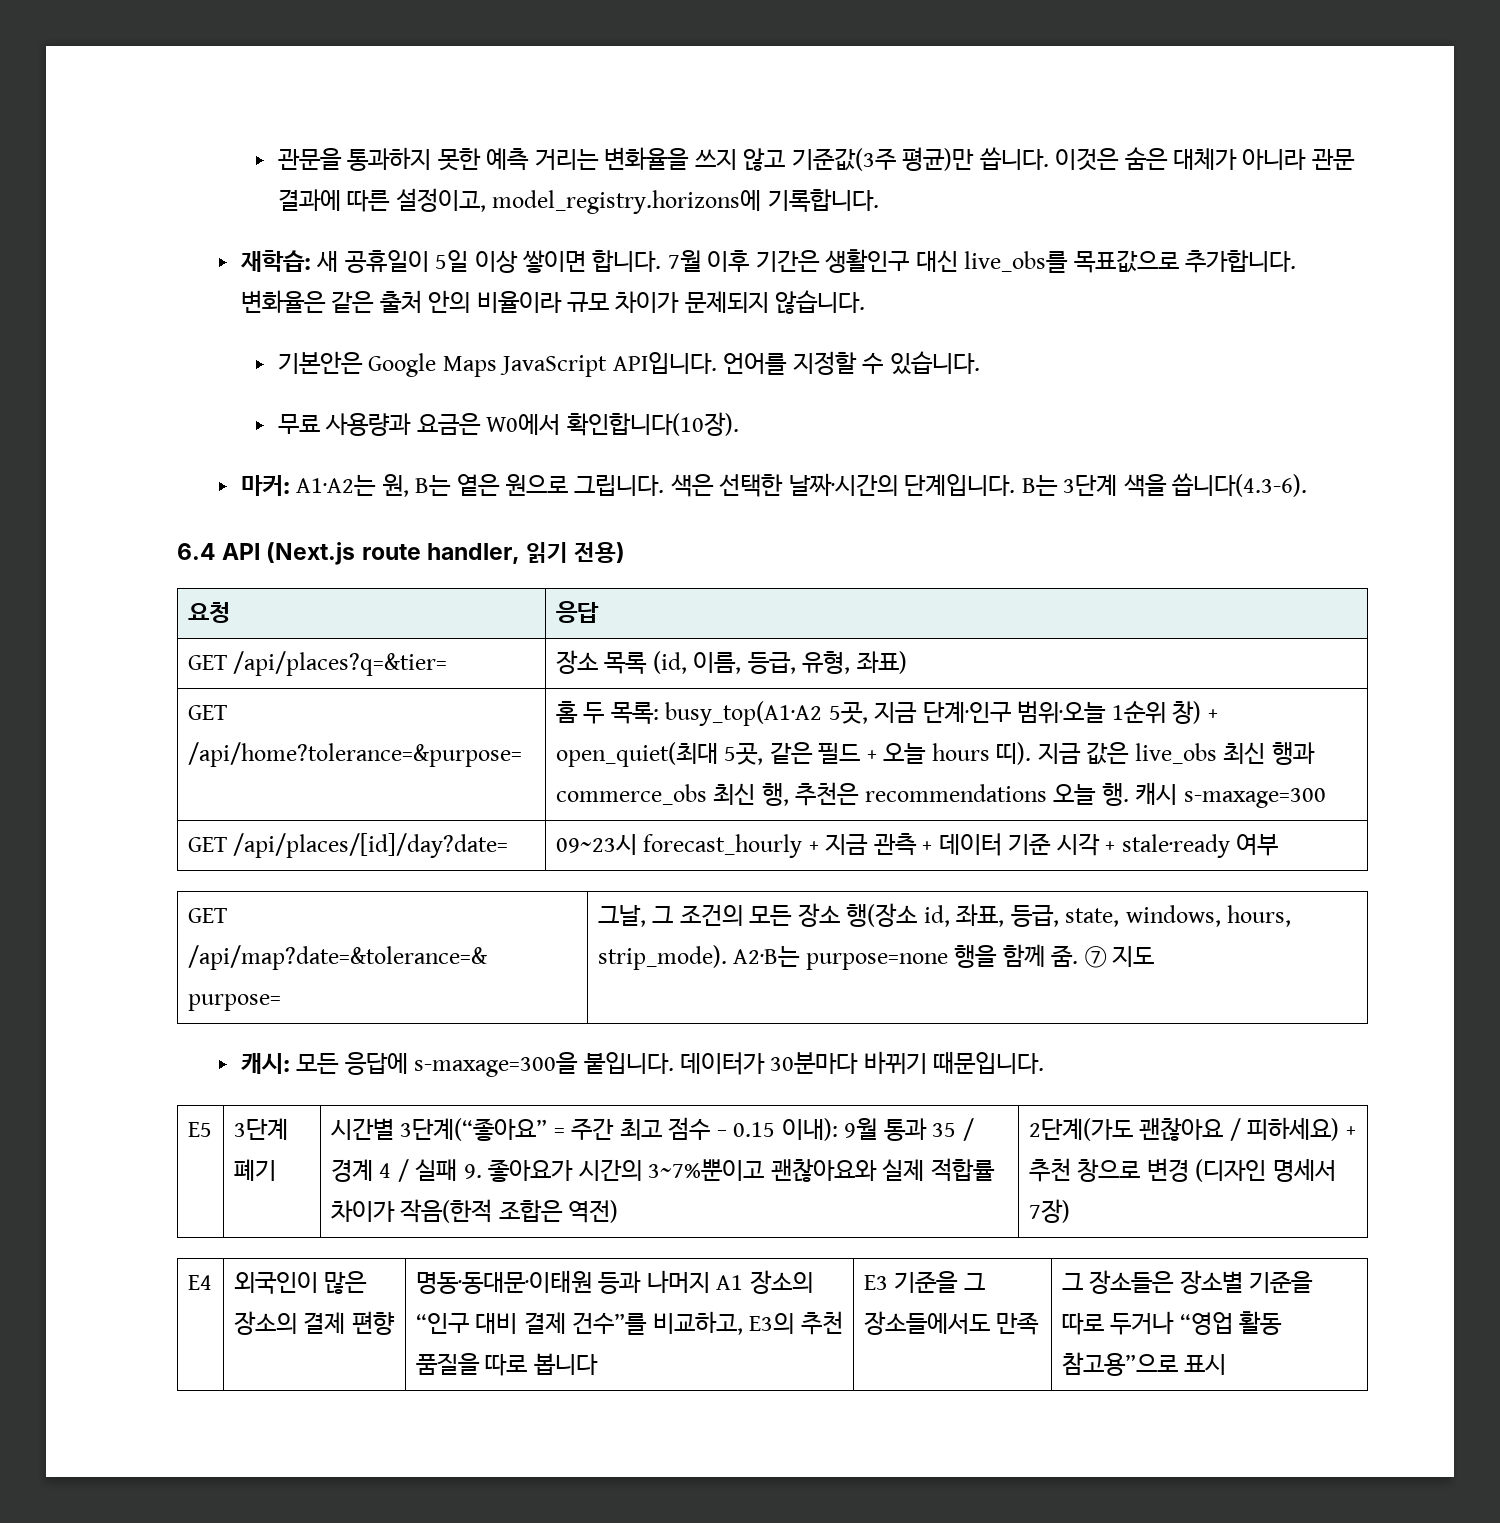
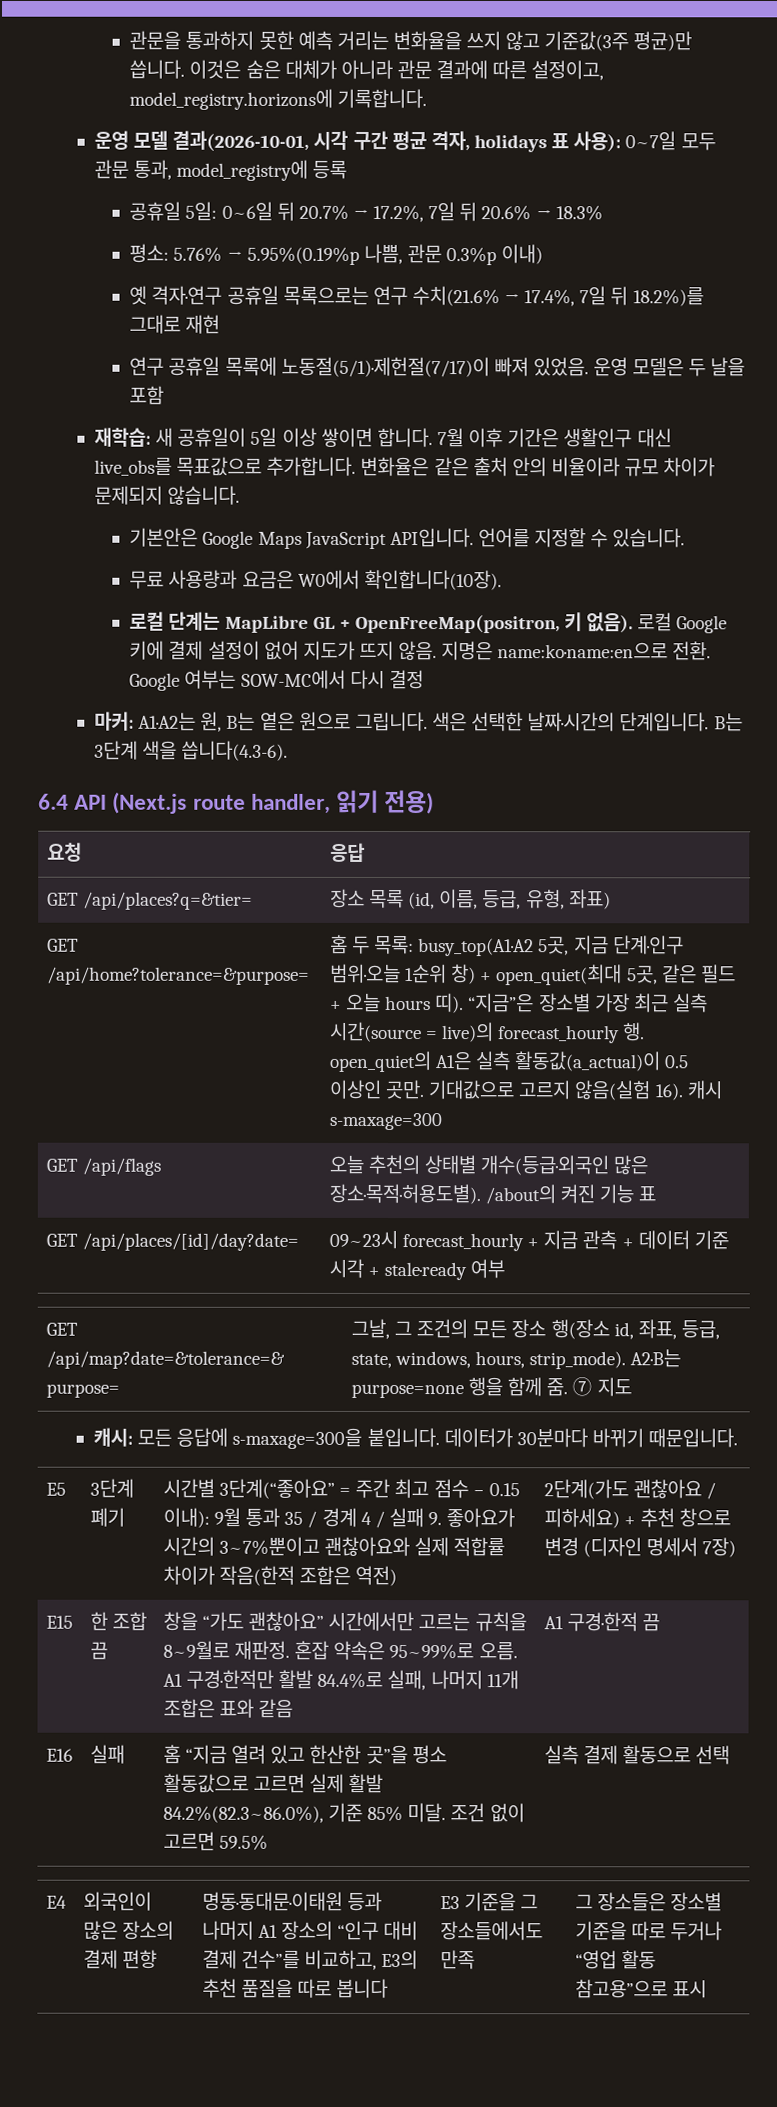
(879, 200) none -> [94,130,716,153] [94,159,348,181] [129,201,603,223] [129,243,544,266] [129,285,704,307] [129,314,221,334] [129,356,746,378] [129,385,165,405] // 운영 모델 결과(2026-10-01, 시각 구간 평균 격자, holidays 표 사용): 0~7일 모두 관문 통과, model_registry에 등록 // 공휴일 5일: 0~6일 뒤 20.7% → 17.2%, 7일 뒤 20.6% → 18.3% // 평소: 5.76% → 5.95%(0.19%p 나쁨, 관문 0.3%p 이내) // 옛 격자·연구 공휴일 목록으로는 연구 수치(21.6% → 17.4%, 7일 뒤 18.2%)를 그대로 재현 // 연구 공휴일 목록에 노동절(5/1)·제헌절(7/17)이 빠져 있었음. 운영 모델은 두 날을 포함
(739, 424) none -> [129,611,728,634] [129,640,712,661] [129,669,424,691] // 로컬 단계는 MapLibre GL + OpenFreeMap(positron, 키 없음). 로컬 Google 키에 결제 설정이 없어 지도가 뜨지 않음. 지명은 name:ko·name:en으로 전환. Google 여부는 SOW-MC에서 다시 결정
[1037,741,1315,765] [555,782,1326,808] 지금 값은 live_obs 최신 행과 commerce_obs 최신 행, 추천은 recommendations 오늘 행. 캐시 s-maxage=300 -> [468,993,708,1013] [329,1021,646,1044] [328,1050,689,1073] [328,1079,722,1101] [328,1112,442,1131] [45,1157,162,1176] [328,1154,649,1176] [328,1183,657,1205] “지금”은 장소별 가장 최근 실측 시간(source = live)의 forecast_hourly 행. open_quiet의 A1은 실측 활동값(a_actual)이 0.5 이상인 곳만. 기대값으로 고르지 않음(실험 16). 캐시 s-maxage=300 // GET /api/flags | 오늘 추천의 상태별 개수(등급·외국인 많은 장소·목적·허용도별). /about의 켜진 기능 표
(1070, 1211) none -> [45,1615,73,1629] [89,1611,148,1631] [89,1641,108,1660] [162,1611,527,1632] [162,1640,518,1661] [162,1669,519,1691] [162,1698,294,1718] [543,1612,661,1632] [45,1748,73,1762] [89,1744,125,1764] [162,1744,447,1765] [162,1773,384,1793] [162,1802,525,1823] [162,1831,269,1851] [543,1745,731,1765] // E15 | 한 조합 끔 | 창을 “가도 괜찮아요” 시간에서만 고르는 규칙을 8~9월로 재판정. 혼잡 약속은 95~99%로 오름. A1 구경·한적만 활발 84.4%로 실패, 나머지 11개 조합은 표와 같음 | A1 구경·한적 끔 // E16 | 실패 | 홈 “지금 열려 있고 한산한 곳”을 평소 활동값으로 고르면 실제 활발 84.2%(82.3~86.0%), 기준 85% 미달. 조건 없이 고르면 59.5% | 실측 결제 활동으로 선택

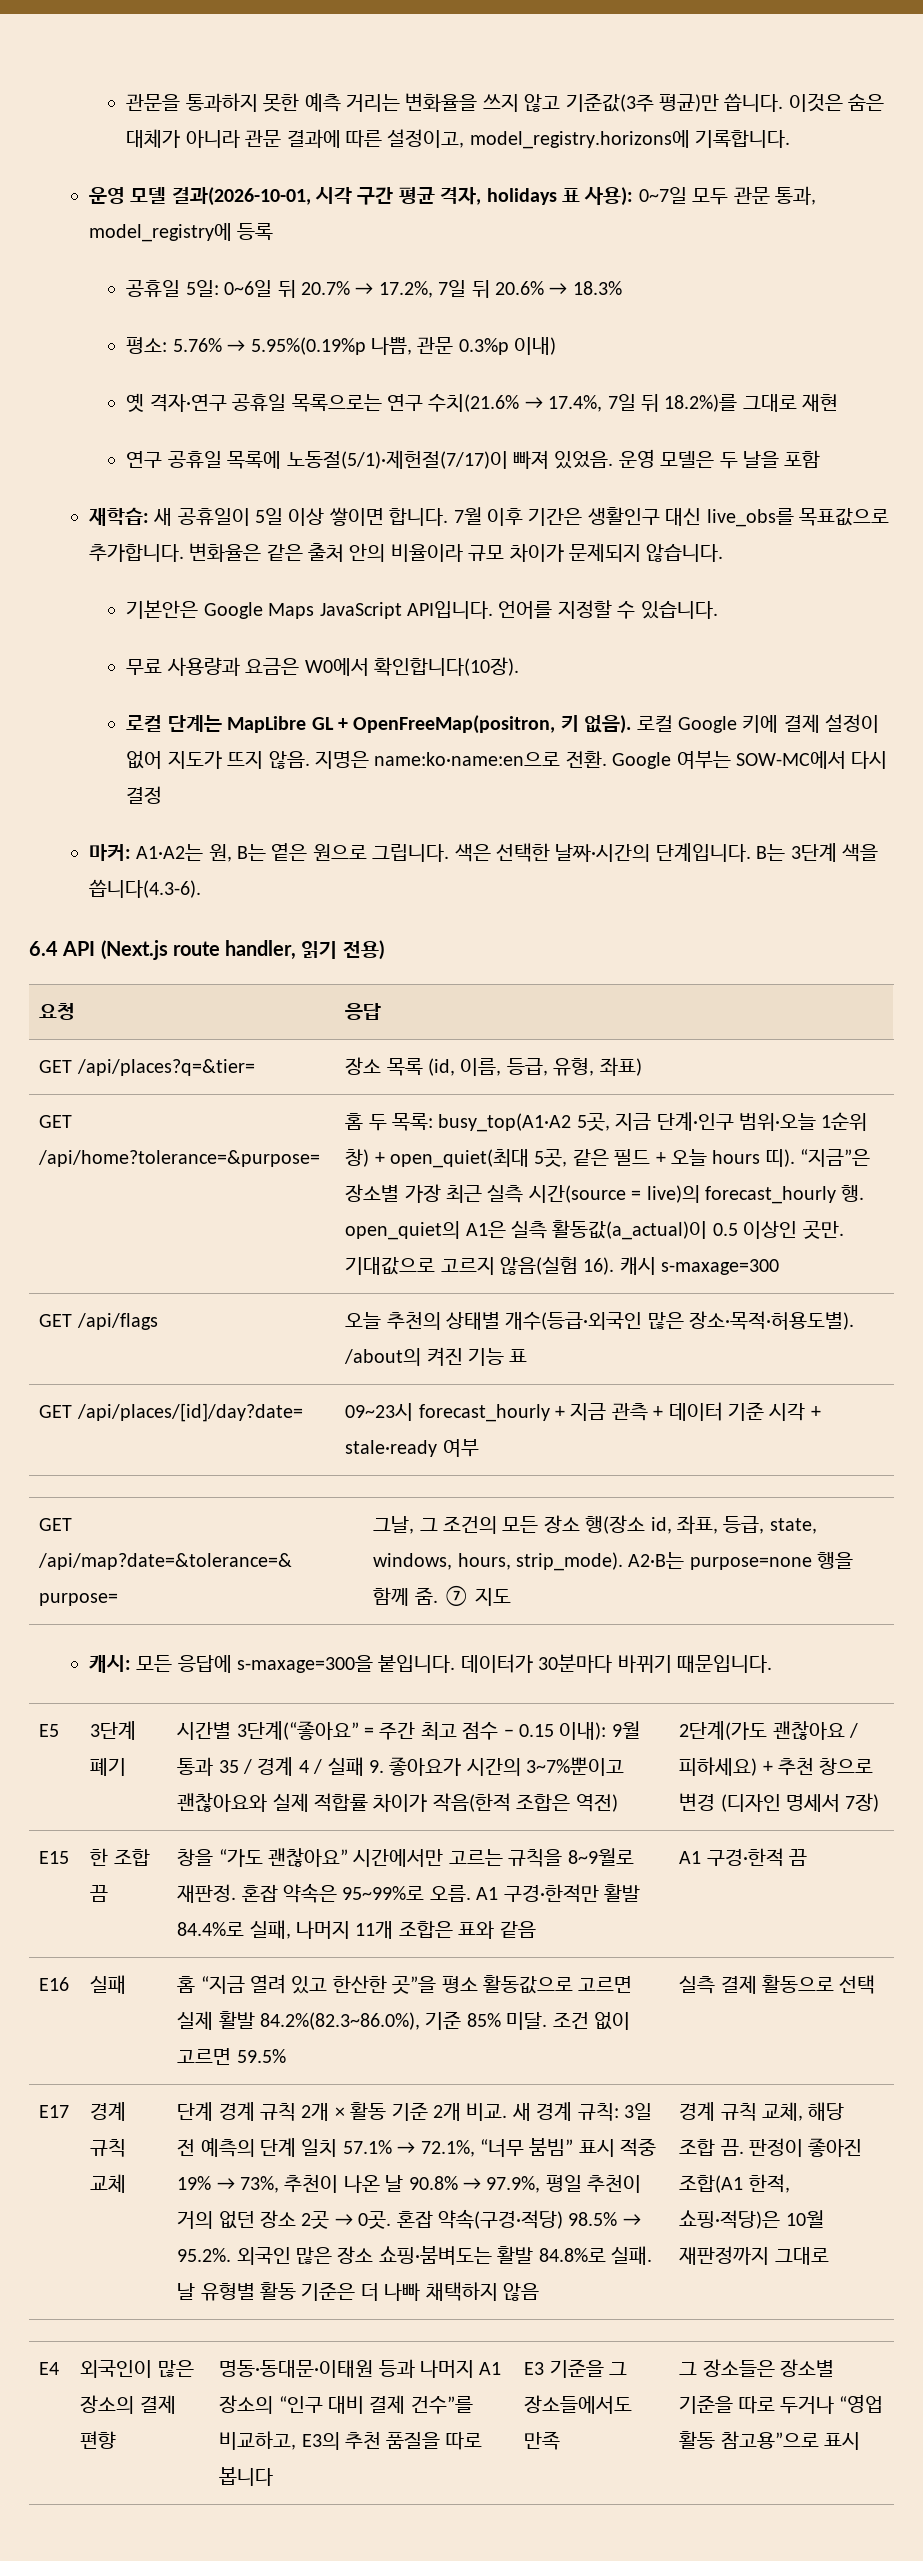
(731, 1755) none -> [39,2105,70,2118] [90,2102,127,2121] [90,2139,127,2157] [90,2174,127,2193] [177,2102,653,2121] [177,2138,657,2157] [177,2174,642,2193] [177,2209,641,2229] [177,2246,653,2265] [177,2282,540,2301] [679,2102,845,2121] [679,2138,863,2157] [679,2174,790,2193] [679,2210,824,2229] [679,2246,829,2265] // E17 | 경계 규칙 교체 | 단계 경계 규칙 2개 × 활동 기준 2개 비교. 새 경계 규칙: 3일 전 예측의 단계 일치 57.1% → 72.1%, “너무 붐빔” 표시 적중 19% → 73%, 추천이 나온 날 90.8% → 97.9%, 평일 추천이 거의 없던 장소 2곳 → 0곳. 혼잡 약속(구경·적당) 98.5% → 95.2%. 외국인 많은 장소 쇼핑·붐벼도는 활발 84.8%로 실패. 날 유형별 활동 기준은 더 나빠 채택하지 않음 | 경계 규칙 교체, 해당 조합 끔. 판정이 좋아진 조합(A1 한적, 쇼핑·적당)은 10월 재판정까지 그대로

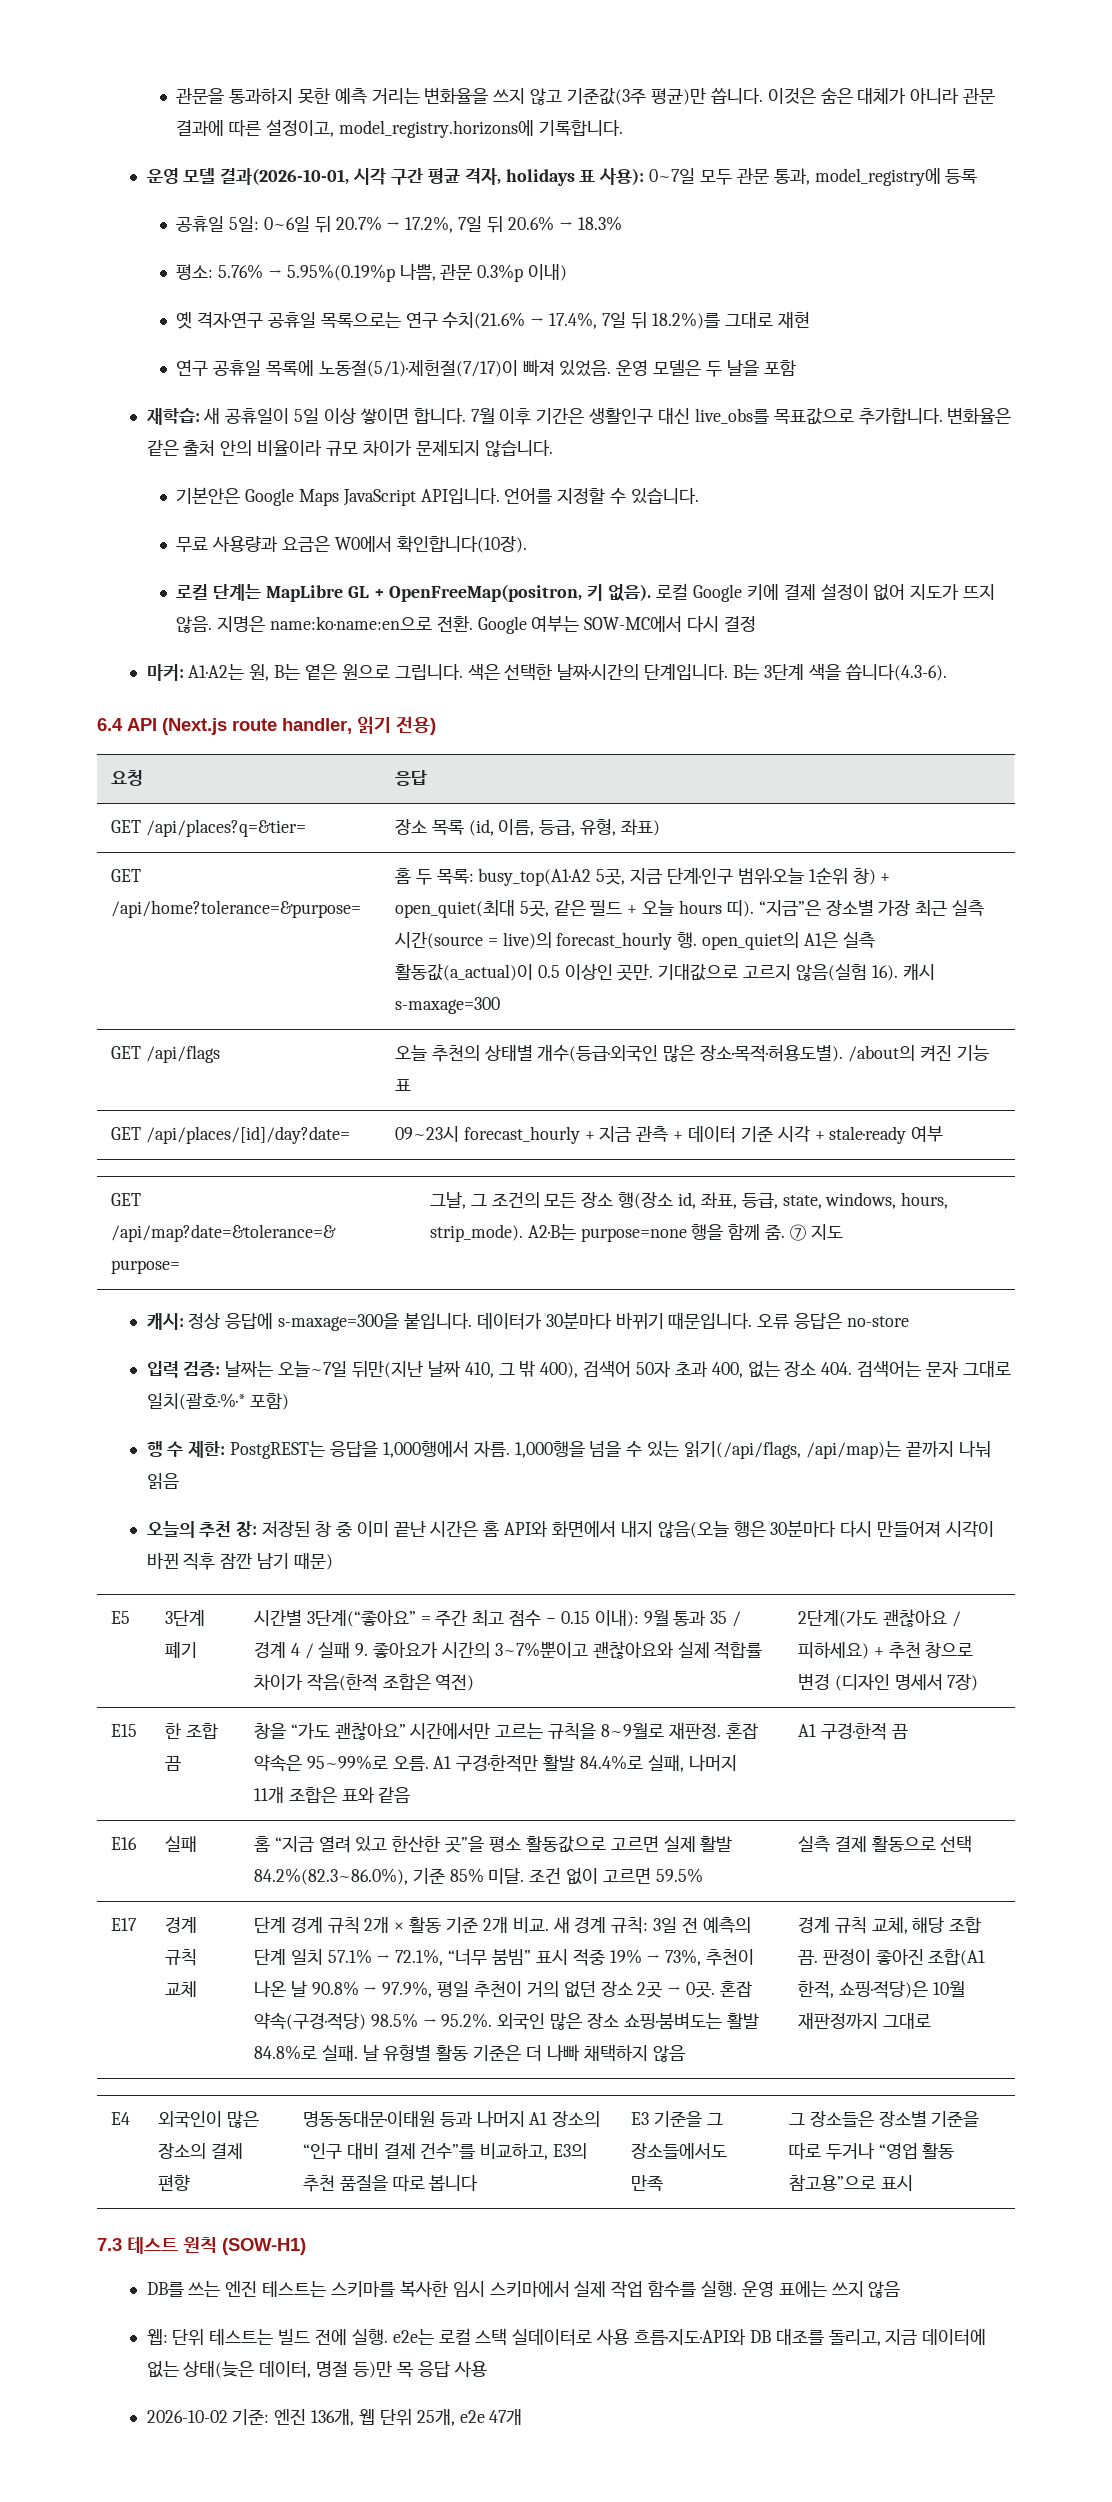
[136,1655,173,1672] 모든 -> [188,1313,221,1329] 정상
(772, 1664) none -> [757,1313,909,1329] [146,1360,1011,1378] [146,1393,290,1410] [146,1440,991,1459] [146,1473,179,1490] [146,1520,994,1538] [146,1552,333,1570] 오류 응답은 no-store // 입력 검증: 날짜는 오늘~7일 뒤만(지난 날짜 410, 그 밖 400), 검색어 50자 초과 400, 없는 장소 404. 검색어는 문자 그대로 일치(괄호·%·* 포함) // 행 수 제한: PostgREST는 응답을 1,000행에서 자름. 1,000행을 넘을 수 있는 읽기(/api/flags, /api/map)는 끝까지 나눠 읽음 // 오늘의 추천 창: 저장된 창 중 이미 끝난 시간은 홈 API와 화면에서 내지 않음(오늘 행은 30분마다 다시 만들어져 시각이 바뀐 직후 잠깐 남기 때문)
(861, 2441) none -> [97,2236,306,2255] [146,2280,901,2298] [146,2328,987,2346] [146,2360,487,2378] [146,2409,523,2426] // 7.3 테스트 원칙 (SOW-H1) // DB를 쓰는 엔진 테스트는 스키마를 복사한 임시 스키마에서 실제 작업 함수를 실행. 운영 표에는 쓰지 않음 // 웹: 단위 테스트는 빌드 전에 실행. e2e는 로컬 스택 실데이터로 사용 흐름·지도·API와 DB 대조를 돌리고, 지금 데이터에 없는 상태(늦은 데이터, 명절 등)만 목 응답 사용 // 2026-10-02 기준: 엔진 136개, 웹 단위 25개, e2e 47개

